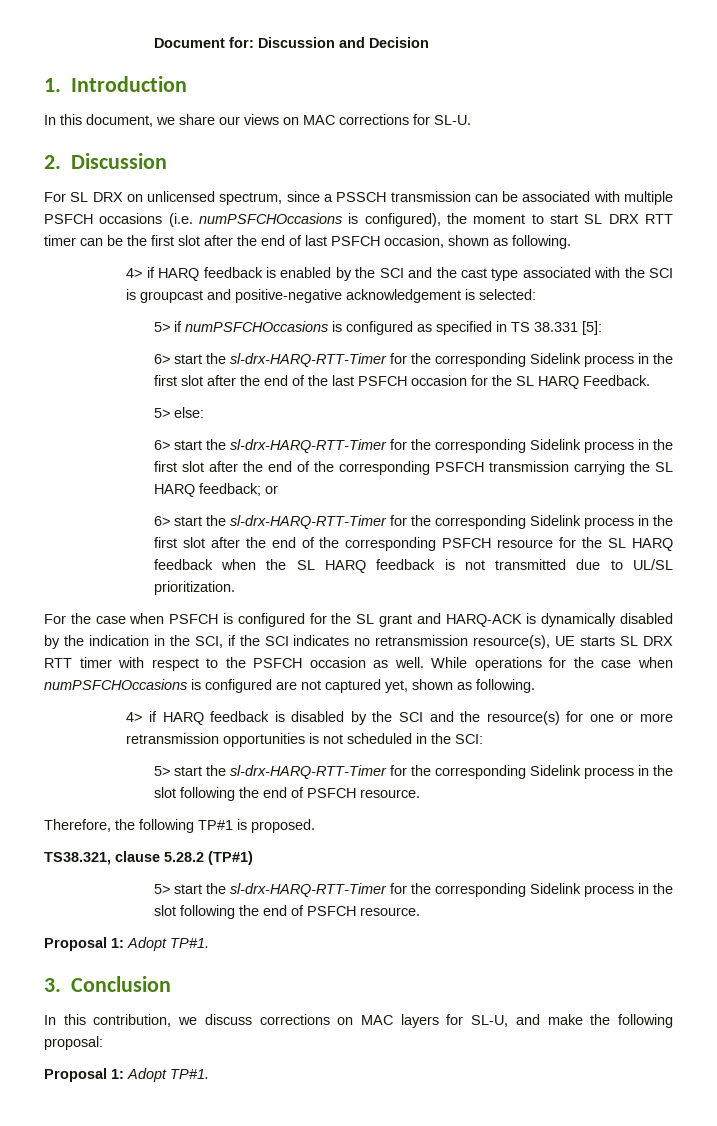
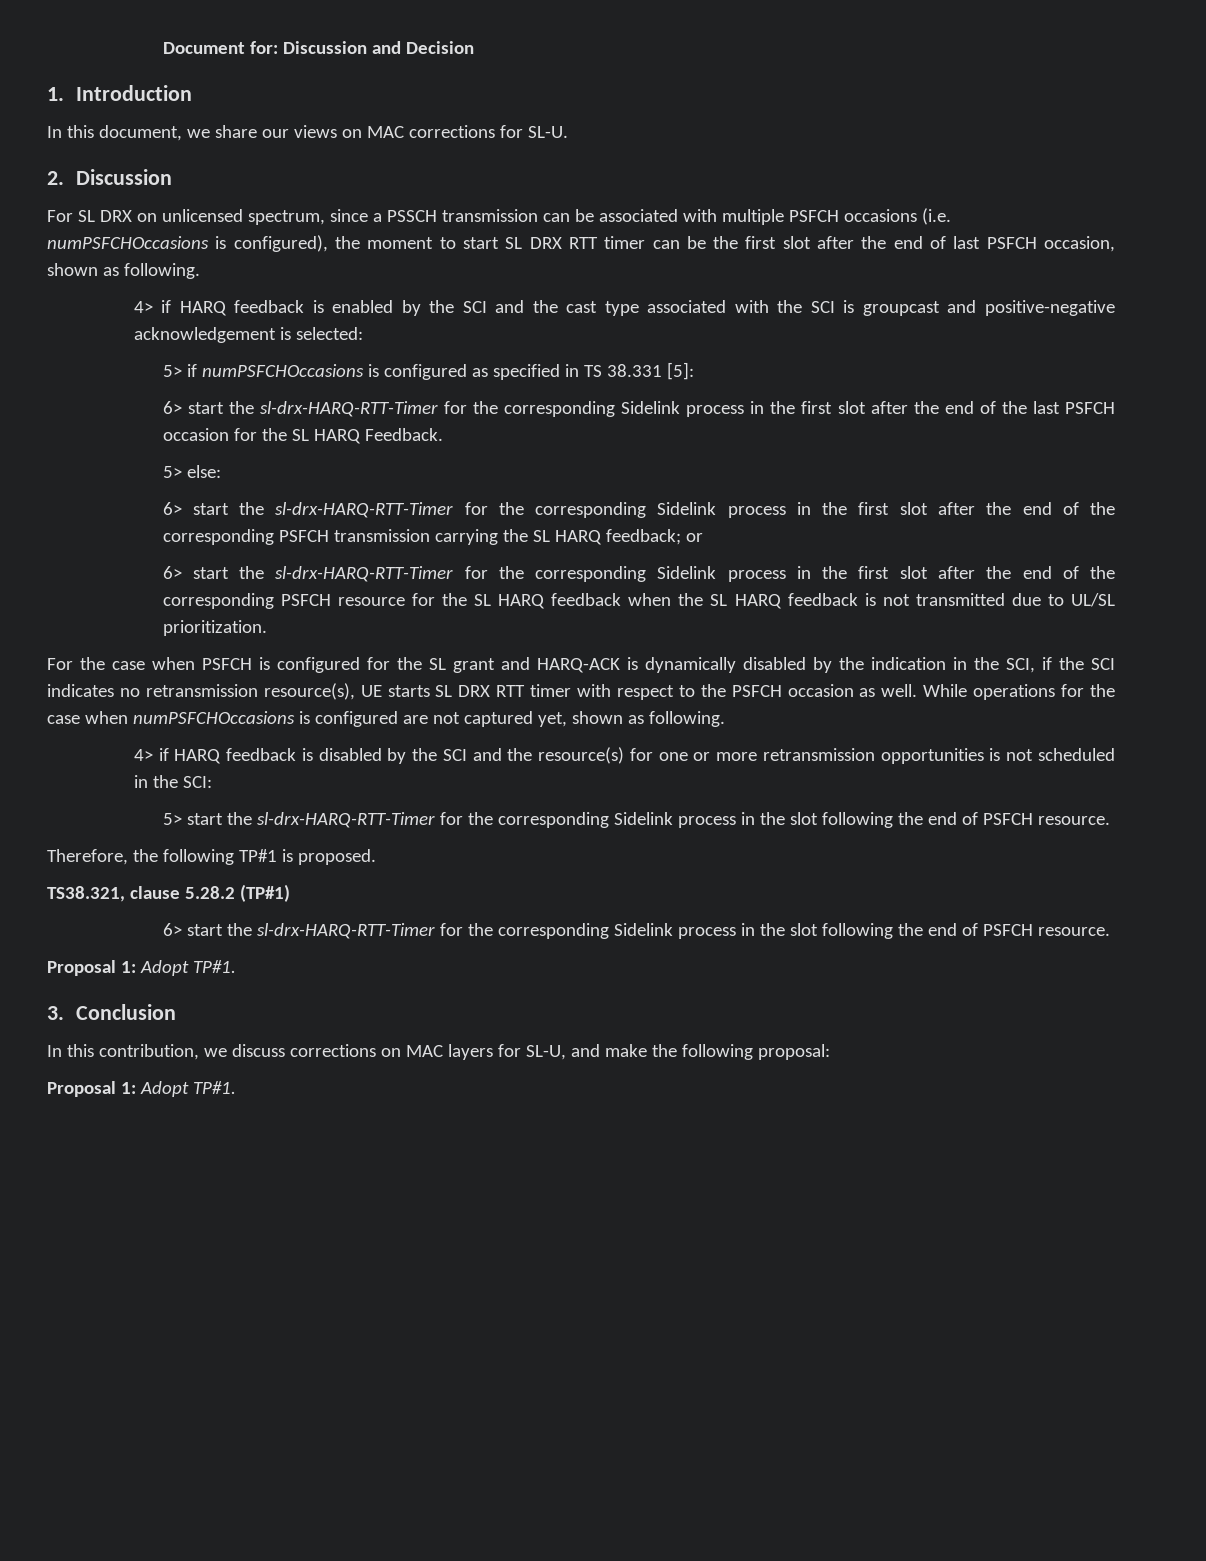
[153,884,170,894] 5> -> [162,923,182,936] 6>

